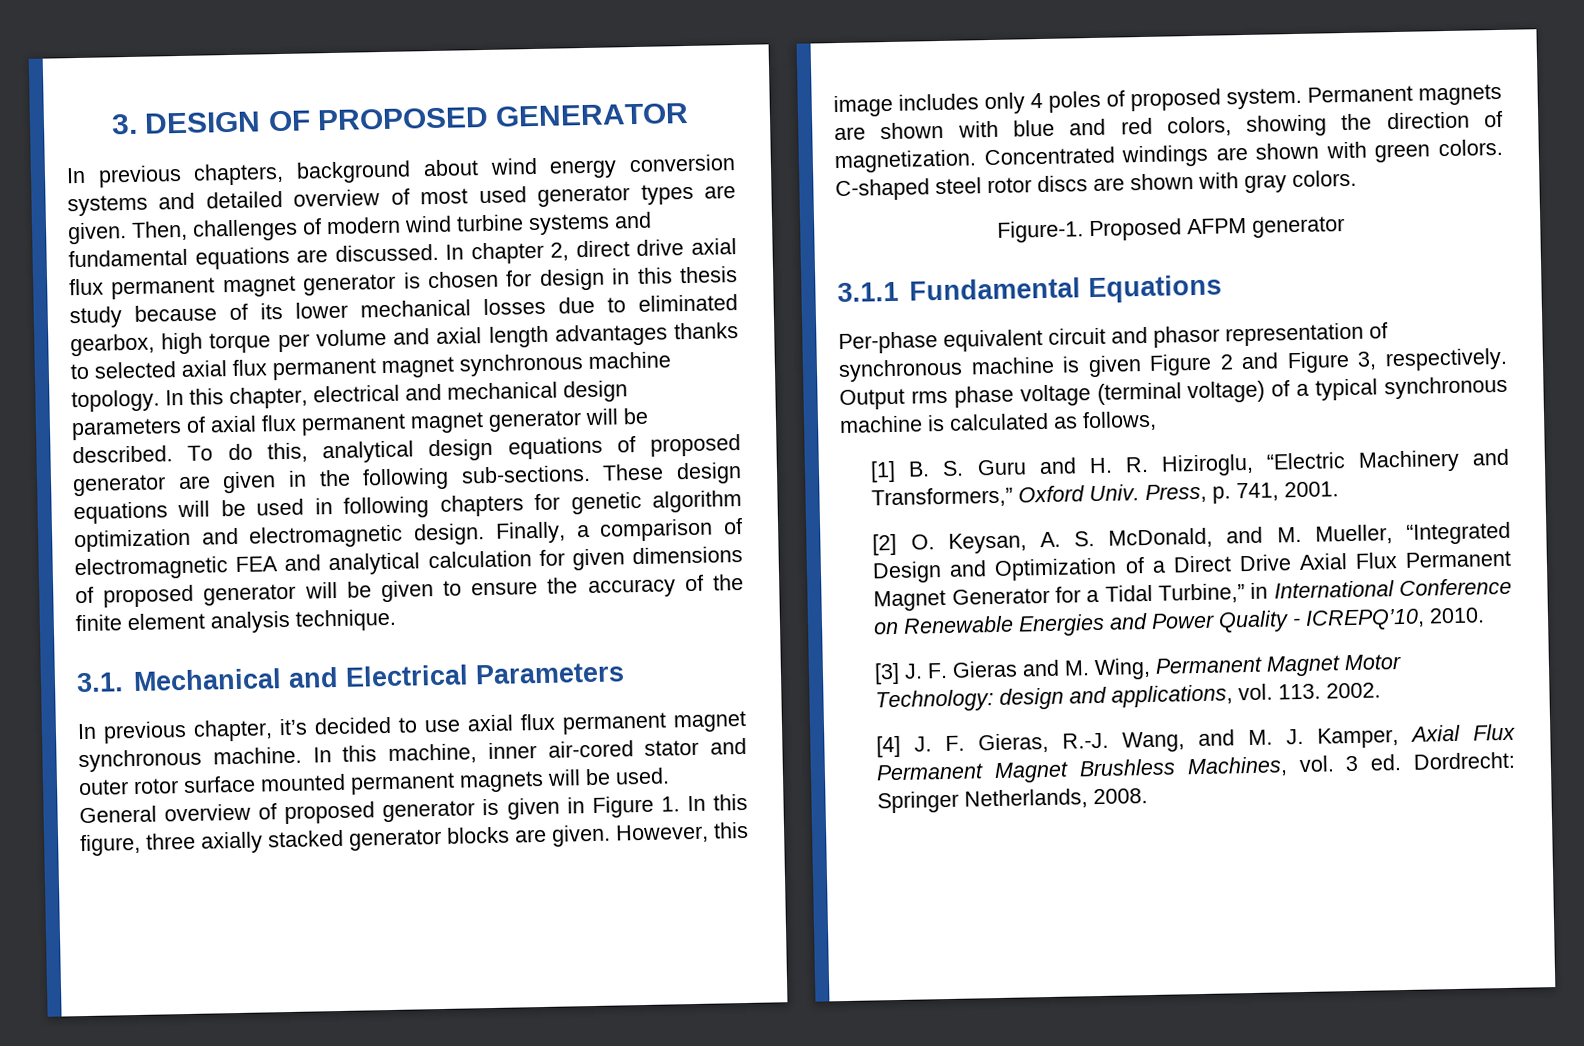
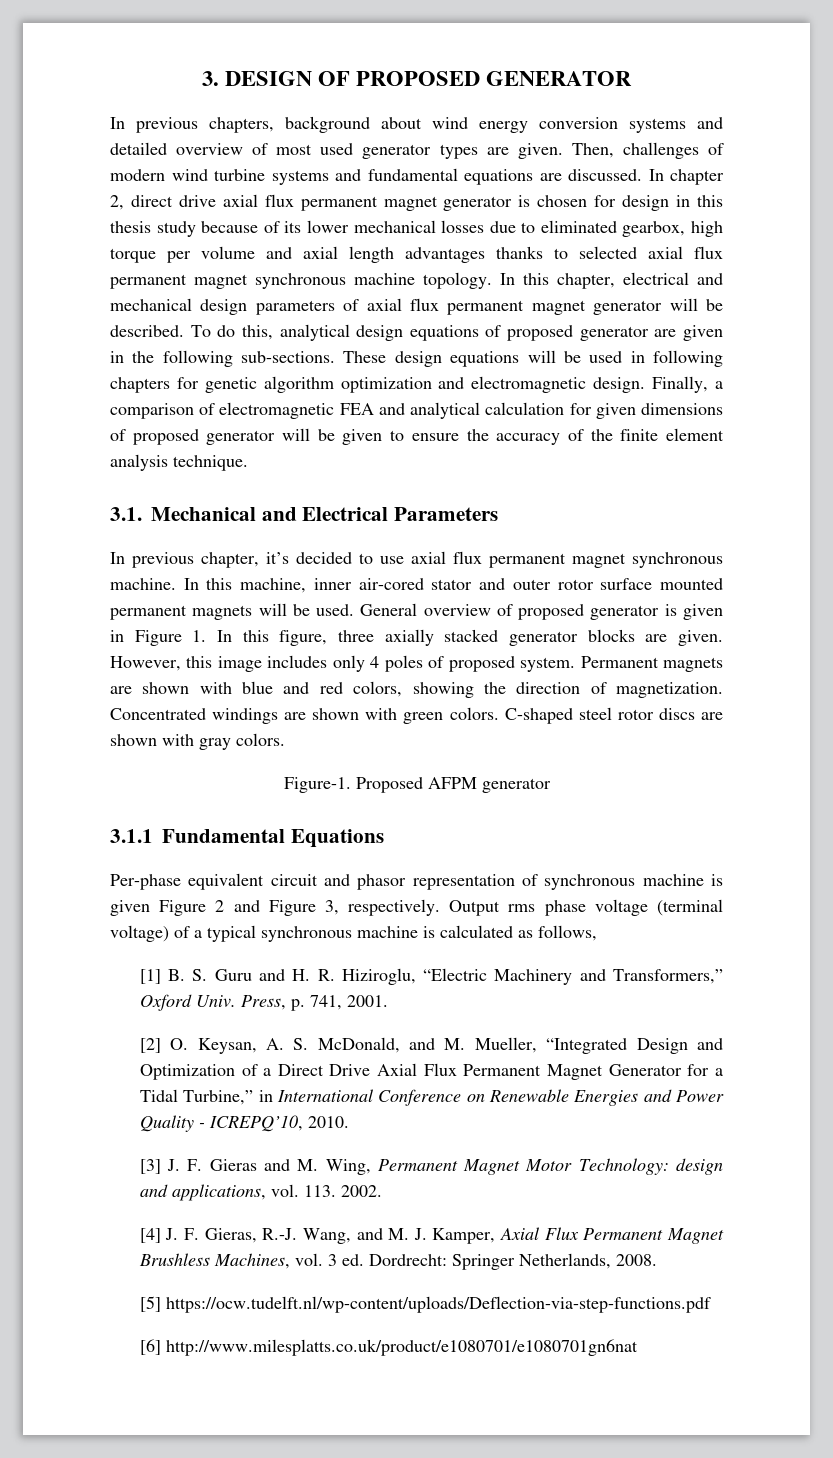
(1149, 796) none -> [139,1296,711,1313] [139,1339,638,1356] // [5] https://ocw.tudelft.nl/wp-content/uploads/Deflection-via-step-functions.pdf // [6] http://www.milesplatts.co.uk/product/e1080701/e1080701gn6nat

